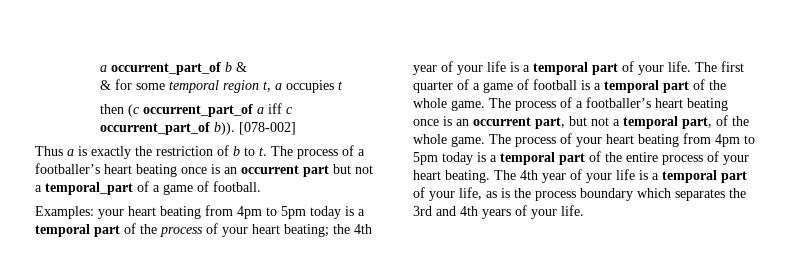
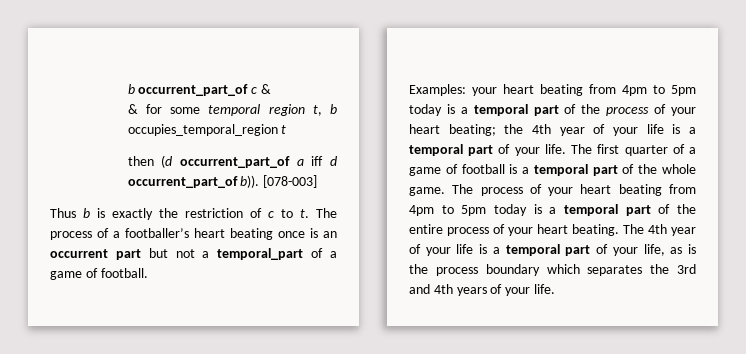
[99,62,232,75] a occurrent_part_of b -> [127,84,258,96] b occurrent_part_of c
[274,80,334,93] a occupies -> [330,104,338,114] [127,124,278,136] b occupies_temporal_region
[127,104,140,117] (c -> [161,155,173,168] (d
[285,107,293,114] c -> [330,156,337,166] d
[238,122,296,135] [078-002] -> [263,175,318,188] [078-003]
[67,149,74,156] a -> [83,208,90,218] b
[233,146,240,156] b -> [268,211,274,218] c
[576,97,728,111] [413,115,749,129] [413,133,572,147] a footballer’s heart beating once is an occurrent part, but not a temporal part, of the whole game. The process of -> (542, 189) none

